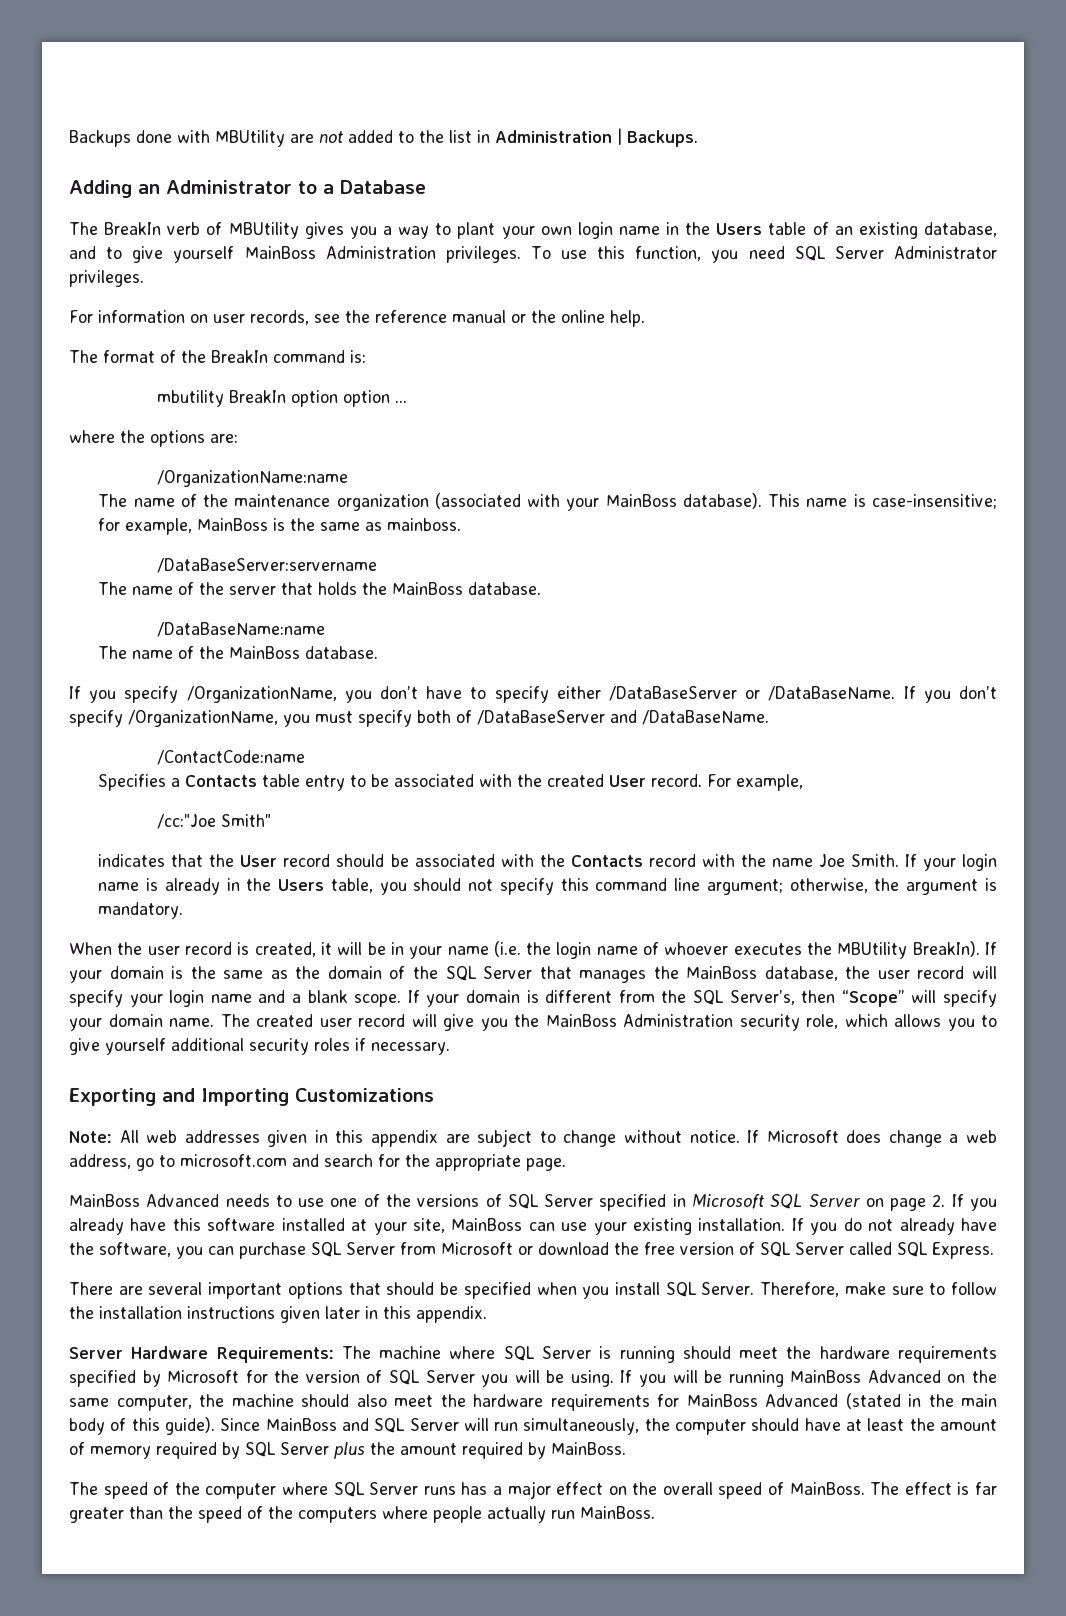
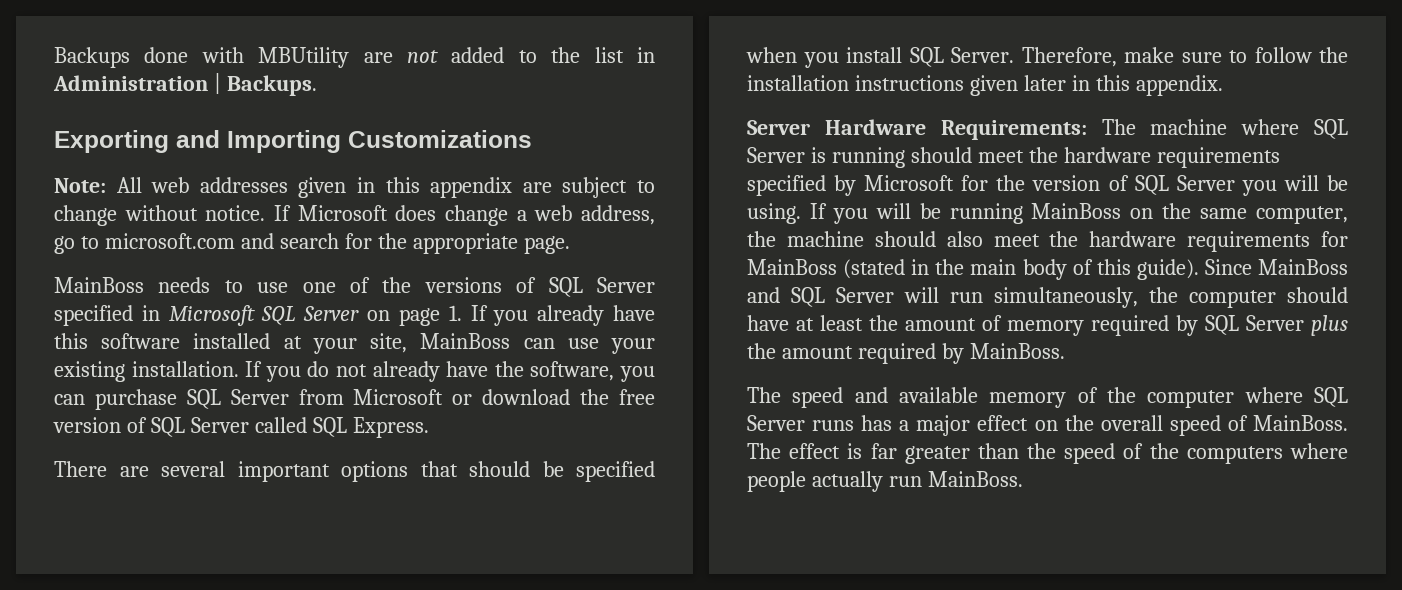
[69,180,426,198] [69,222,997,239] [69,246,997,263] [69,270,144,287] [69,310,645,327] [69,350,366,363] [156,390,407,407] [69,430,238,447] [156,470,348,487] [98,493,998,511] [98,518,462,535] [156,558,377,573] [98,582,542,595] [156,622,325,637] [98,646,379,659] [69,686,998,703] [69,710,769,727] [156,750,305,765] [98,774,804,791] [156,814,271,829] [98,854,998,871] [98,878,997,895] [98,902,184,919] [69,941,998,959] [69,966,997,983] [69,990,998,1007] [69,1014,997,1031] [69,1038,450,1055] // Adding an Administrator to a Database // The BreakIn verb of MBUtility gives you a way to plant your own login name in the Users table of an existing database, and to give yourself MainBoss Administration privileges. To use this function, you need SQL Server Administrator privileges. // For information on user records, see the reference manual or the online help. // The format of the BreakIn command is: // mbutility BreakIn option option ... // where the options are: // /OrganizationName:name // The name of the maintenance organization (associated with your MainBoss database). This name is case-insensitive; for example, MainBoss is the same as mainboss. // /DataBaseServer:servername // The name of the server that holds the MainBoss database. // /DataBaseName:name // The name of the MainBoss database. // If you specify /OrganizationName, you don’t have to specify either /DataBaseServer or /DataBaseName. If you don’t specify /OrganizationName, you must specify both of /DataBaseServer and /DataBaseName. // /ContactCode:name // Specifies a Contacts table entry to be associated with the created User record. For example, // /cc:"Joe Smith" // indicates that the User record should be associated with the Contacts record with the name Joe Smith. If your login name is already in the Users table, you should not specify this command line argument; otherwise, the argument is mandatory. // When the user record is created, it will be in your name (i.e. the login name of whoever executes the MBUtility BreakIn). If your domain is the same as the domain of the SQL Server that manages the MainBoss database, the user record will specify your login name and a blank scope. If your domain is different from the SQL Server’s, then “Scope” will specify your domain name. The created user record will give you the MainBoss Administration security role, which allows you to give yourself additional security roles if necessary. -> (317, 85) none
[146,1194,220,1207] Advanced -> (144, 285) none
[932,1194,946,1207] 2. -> [448,305,462,321] 1.
[867,1370,941,1383] Advanced -> (1122, 211) none
[765,1394,838,1407] Advanced -> (837, 267) none
(148, 1490) none -> [854,387,1067,408] and available memory

